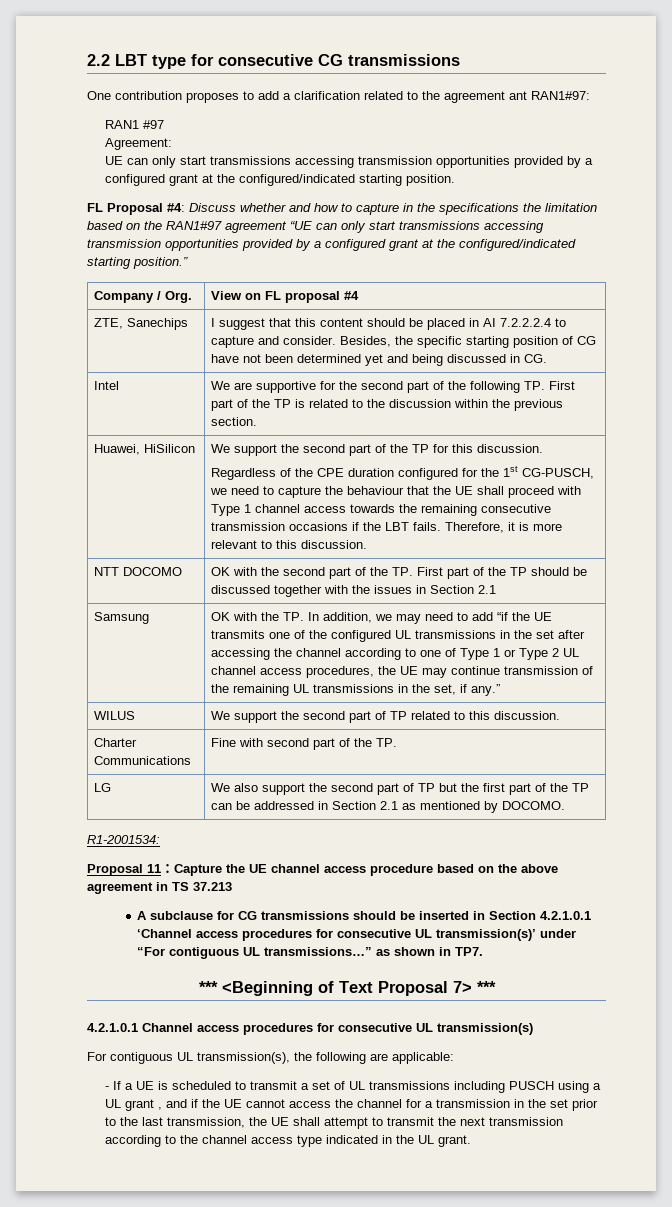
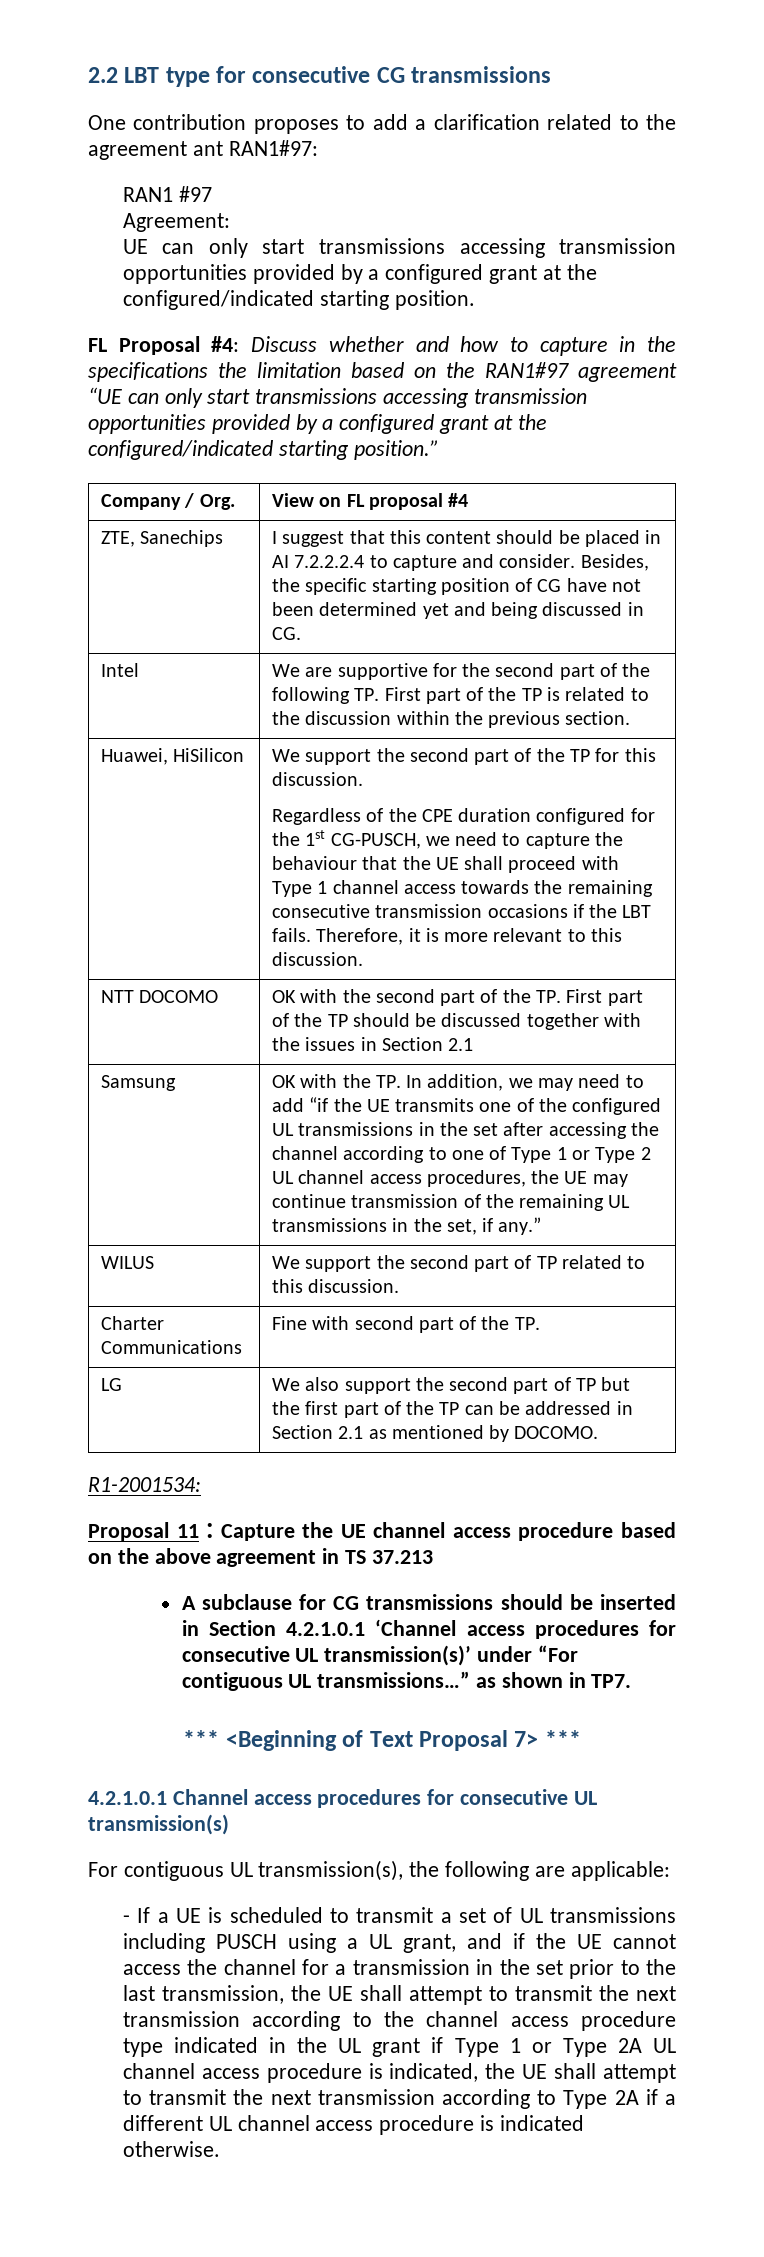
[125,1099,163,1111] grant , -> [402,1934,456,1953] grant,
(294, 1140) none -> [581,2011,676,2031] procedure
[438,1135,472,1147] grant. -> [372,2037,676,2057] [122,2063,676,2083] [122,2089,676,2109] [122,2115,584,2135] [122,2141,220,2157] grant if Type 1 or Type 2A UL channel access procedure is indicated, the UE shall attempt to transmit the next transmission according to Type 2A if a different UL channel access procedure is indicated otherwise.

